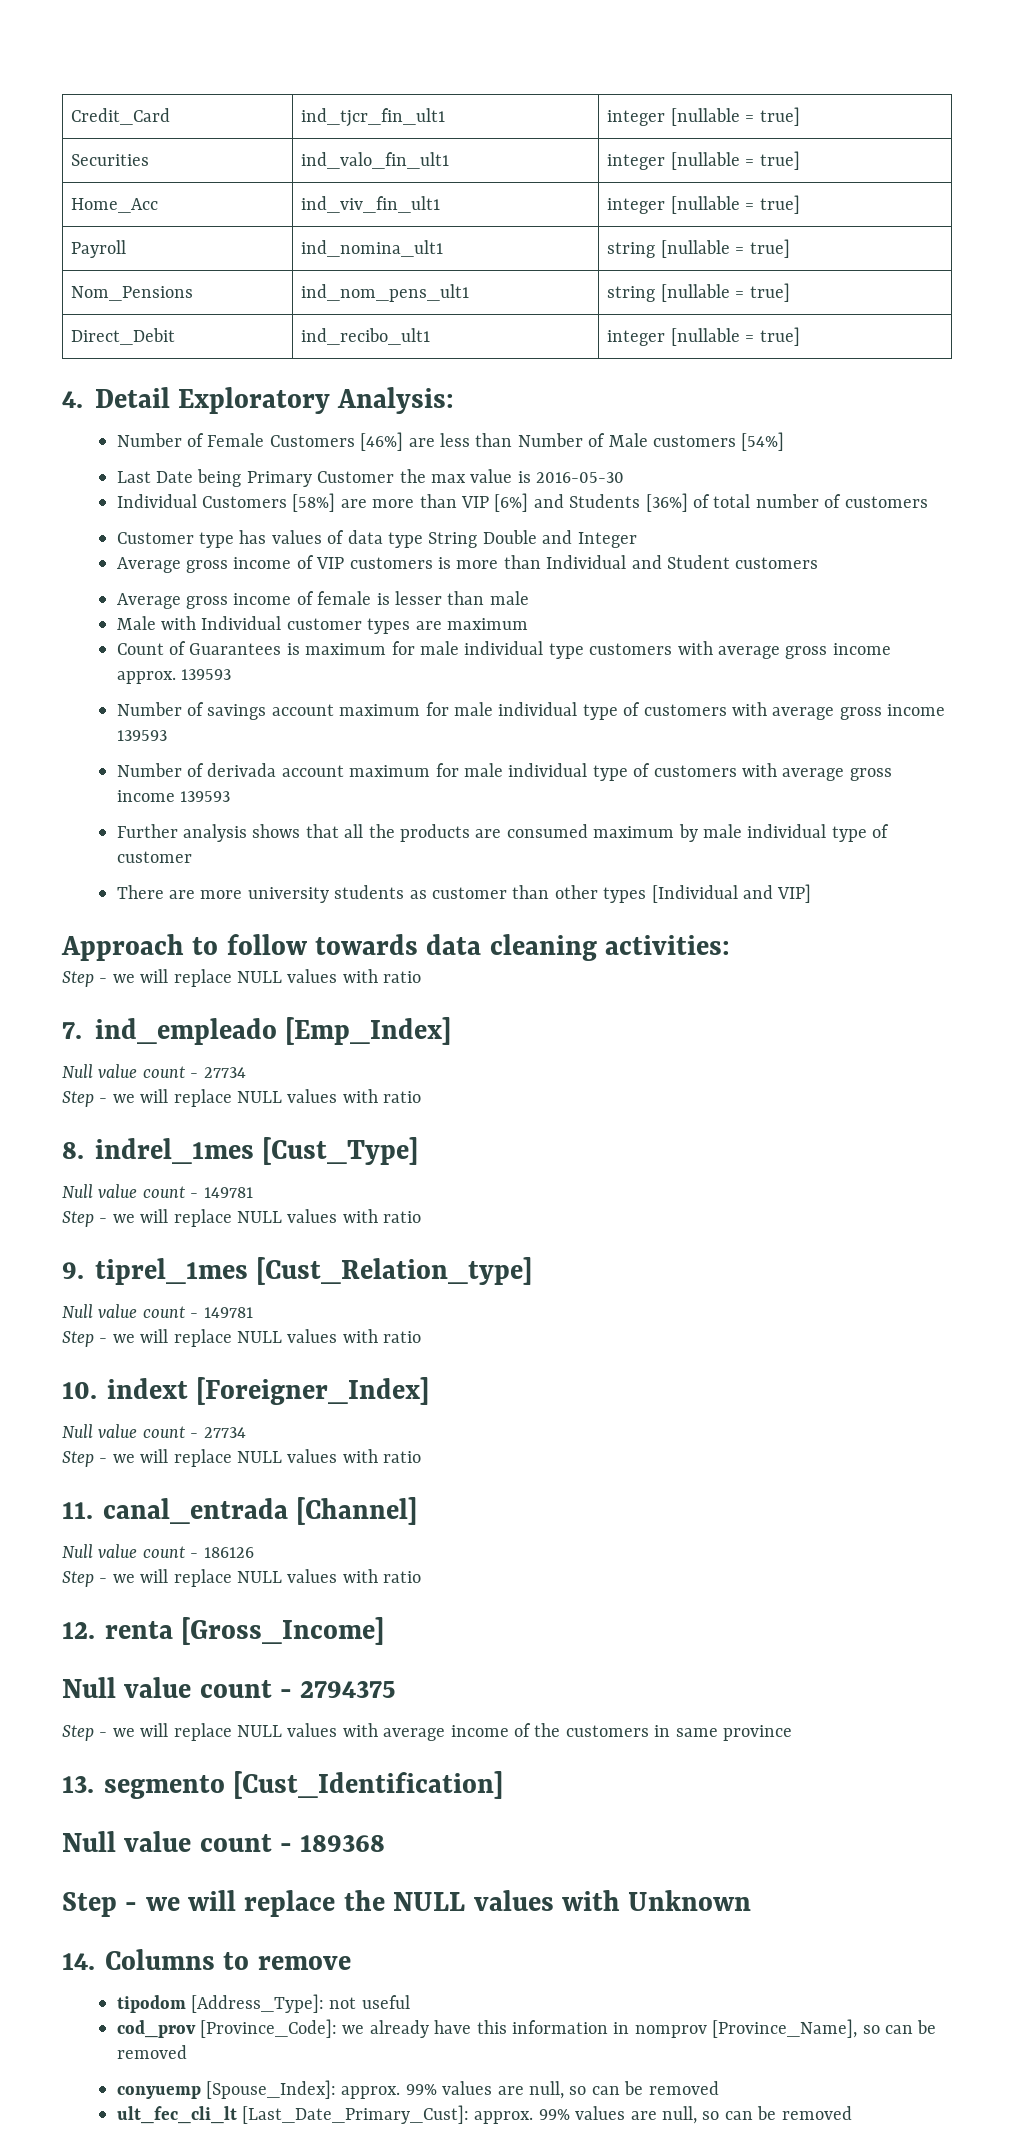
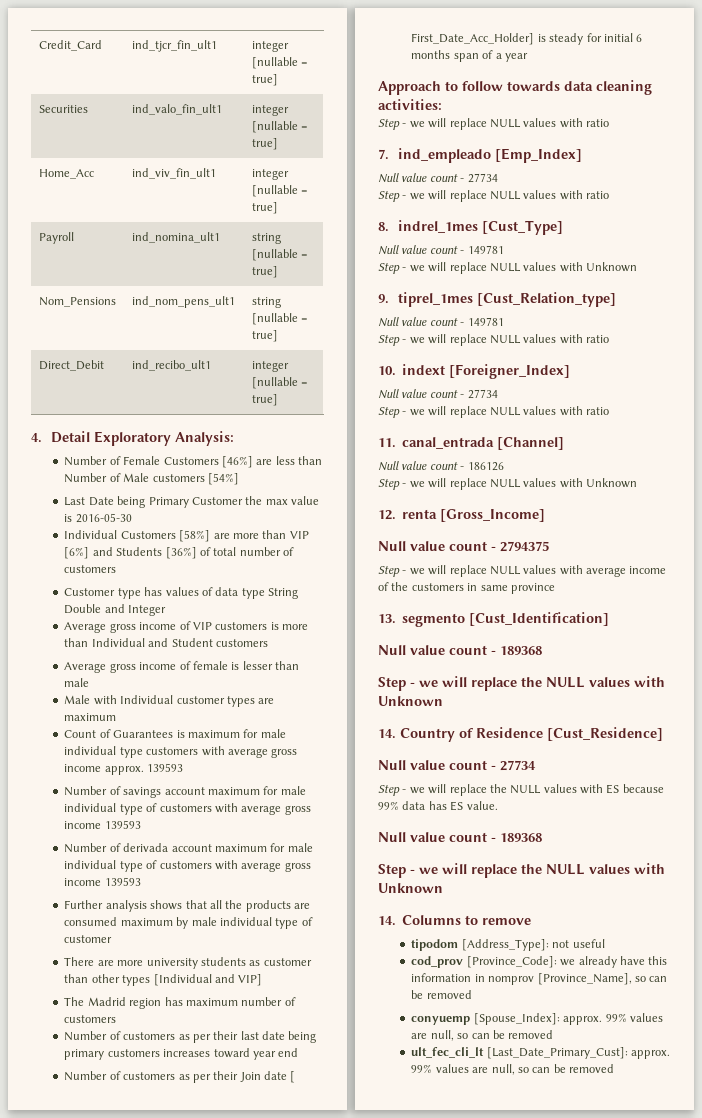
(812, 893) none -> [64,997,296,1009] [64,1015,117,1023] [64,1031,317,1043] [64,1048,299,1060] [64,1071,296,1083] [411,33,643,45] [411,50,528,62] // The Madrid region has maximum number of customers // Number of customers as per their last date being primary customers increases toward year end // Number of customers as per their Join date [ First_Date_Acc_Holder] is steady for initial 6 months span of a year
[383,1211,422,1223] ratio -> [586,262,637,272] Unknown
[383,1571,422,1583] ratio -> [586,478,637,488] Unknown
(752, 1900) none -> [378,727,663,742] [378,760,536,771] [378,784,664,796] [378,801,498,811] [378,832,542,842] [378,863,665,878] [378,883,443,893] // 14. Country of Residence [Cust_Residence] // Null value count - 27734 // Step - we will replace the NULL values with ES because 99% data has ES value. // Null value count - 189368 // Step - we will replace the NULL values with Unknown

